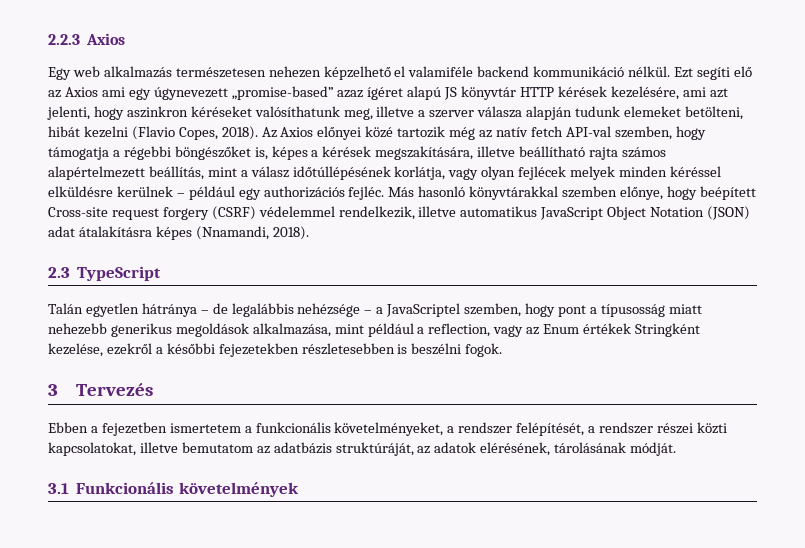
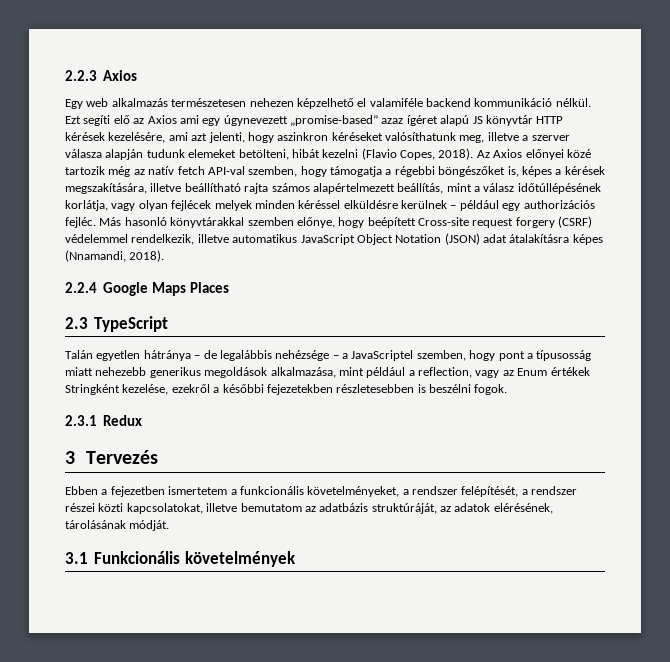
(309, 233) none -> [65,282,230,296] // 2.2.4 Google Maps Places
(503, 350) none -> [65,415,143,426] // 2.3.1 Redux

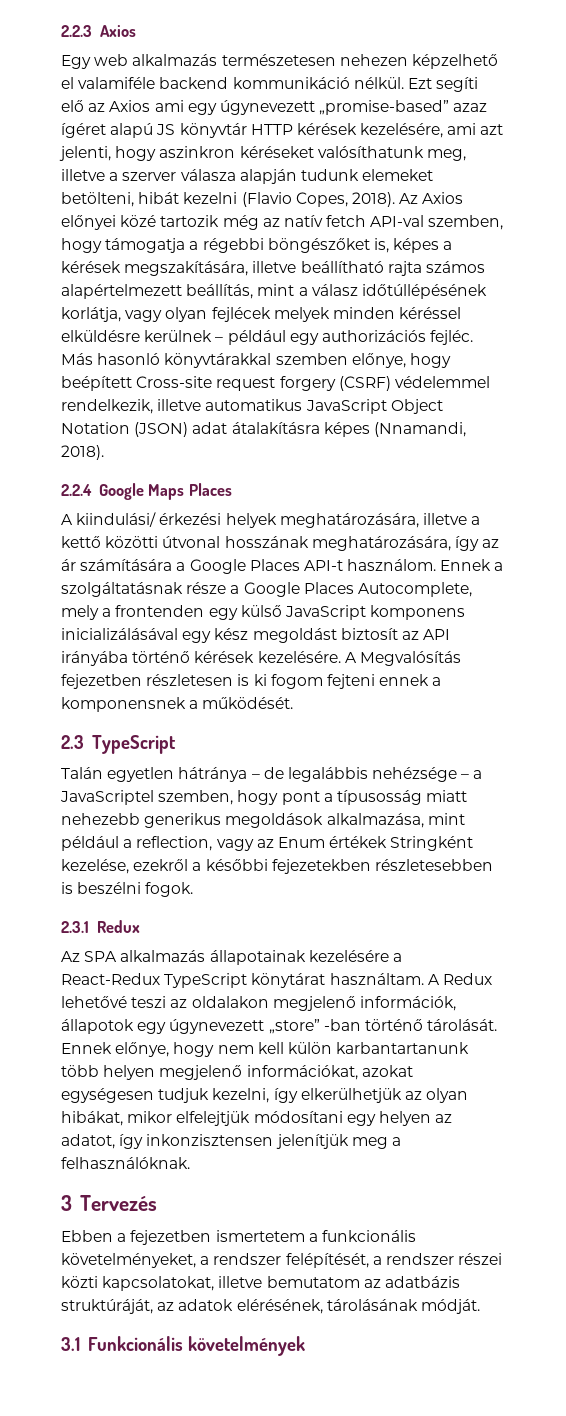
(230, 287) none -> [61,512,481,528] [61,536,500,551] [61,559,504,574] [61,582,472,597] [61,605,466,620] [61,628,451,643] [61,651,461,666] [61,674,442,689] [61,697,294,712] // A kiindulási/ érkezési helyek meghatározására, illetve a kettő közötti útvonal hosszának meghatározására, így az ár számítására a Google Places API-t használom. Ennek a szolgáltatásnak része a Google Places Autocomplete, mely a frontenden egy külső JavaScript komponens inicializálásával egy kész megoldást biztosít az API irányába történő kérések kezelésére. A Megvalósítás fejezetben részletesen is ki fogom fejteni ennek a komponensnek a működését.
(143, 420) none -> [61,950,402,965] [61,973,492,988] [61,996,456,1011] [61,1019,498,1034] [61,1042,470,1057] [61,1065,413,1080] [61,1088,469,1103] [61,1111,453,1126] [61,1134,401,1149] [61,1157,190,1169] // Az SPA alkalmazás állapotainak kezelésére a React-Redux TypeScript könytárat használtam. A Redux lehetővé teszi az oldalakon megjelenő információk, állapotok egy úgynevezett „store” -ban történő tárolását. Ennek előnye, hogy nem kell külön karbantartanunk több helyen megjelenő információkat, azokat egységesen tudjuk kezelni, így elkerülhetjük az olyan hibákat, mikor elfelejtjük módosítani egy helyen az adatot, így inkonzisztensen jelenítjük meg a felhasználóknak.

